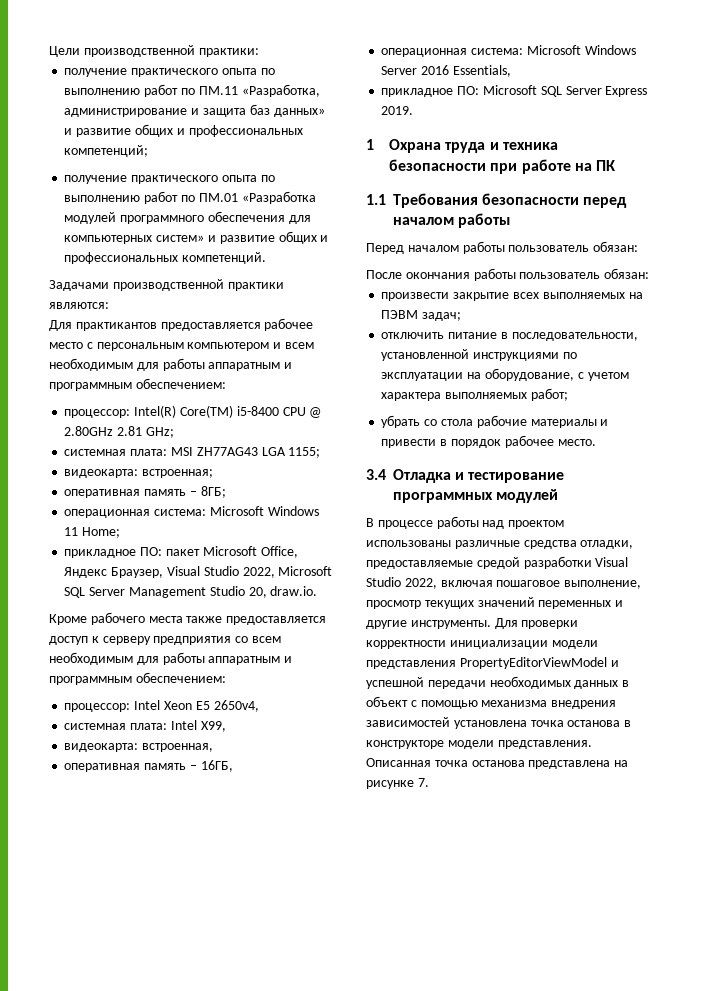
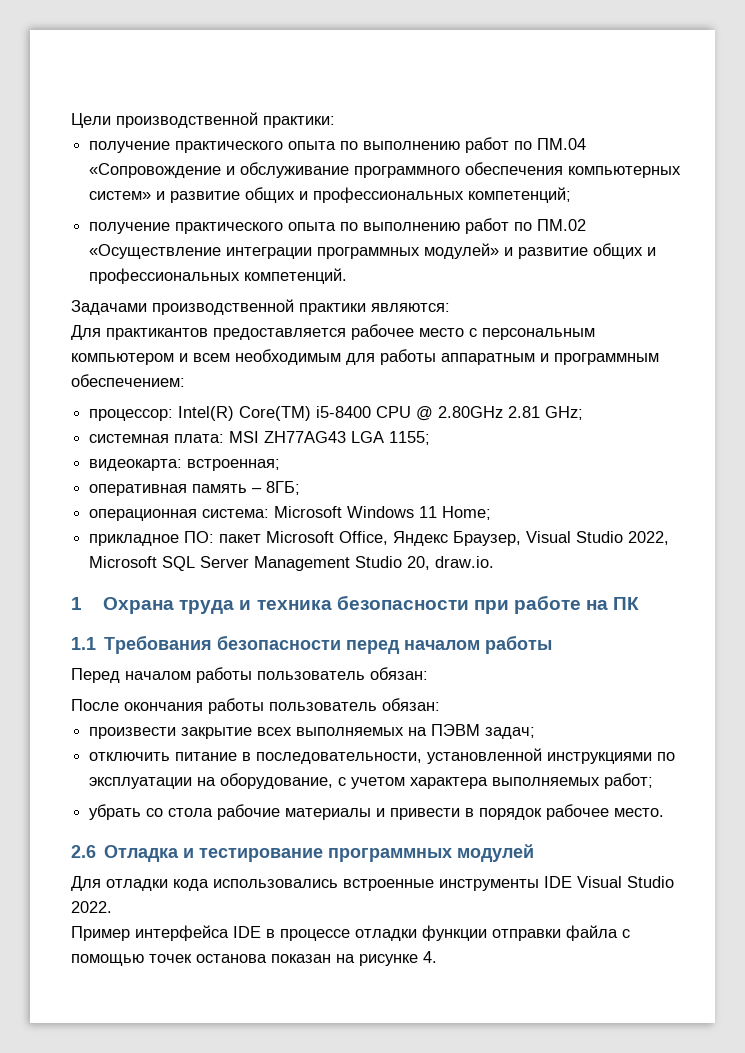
[198,84,320,97] [64,104,325,117] ПМ.11 «Разработка, администрирование и защита баз данных» -> [537,138,587,150] [89,162,682,178] [89,191,152,200] ПМ.04 «Сопровождение и обслуживание программного обеспечения компьютерных систем»
[198,191,316,204] [64,211,311,224] [64,235,205,244] ПМ.01 «Разработка модулей программного обеспечения для компьютерных систем» -> [537,219,587,231] [89,243,500,259] ПМ.02 «Осуществление интеграции программных модулей»
[49,612,327,625] [49,636,281,645] [49,652,293,665] [49,672,226,685] [64,700,259,712] [64,720,226,732] [64,743,214,752] [64,760,233,772] [381,45,636,57] [381,65,511,77] [381,85,648,97] [381,106,414,115] // Кроме рабочего места также предоставляется доступ к серверу предприятия со всем необходимым для работы аппаратным и программным обеспечением: // процессор: Intel Xeon E5 2650v4, // системная плата: Intel X99, // видеокарта: встроенная, // оперативная память – 16ГБ, // операционная система: Microsoft Windows Server 2016 Essentials, // прикладное ПО: Microsoft SQL Server Express 2019. -> (495, 562) none
[366,469,386,480] 3.4 -> [71,845,96,858] 2.6
[366,516,565,529] [366,540,634,549] [366,556,629,569] [366,577,642,589] [366,597,624,609] [366,618,579,629] [366,640,598,649] [366,657,619,669] [366,676,630,689] [366,696,617,709] [366,717,632,729] [366,740,592,749] [366,758,611,769] В процессе работы над проектом использованы различные средства отладки, предоставляемые средой разработки Visual Studio 2022, включая пошаговое выполнение, просмотр текущих значений переменных и другие инструменты. Для проверки корректности инициализации модели представления PropertyEditorViewModel и успешной передачи необходимых данных в объект с помощью механизма внедрения зависимостей установлена точка останова в конструкторе модели представления. Описанная точка останова представлена -> [71,876,674,891] [71,901,112,913] [71,925,630,941] [71,954,331,966] Для отладки кода использовались встроенные инструменты IDE Visual Studio 2022. // Пример интерфейса IDE в процессе отладки функции отправки файла с помощью точек останова показан
[417,778,429,787] 7. -> [423,951,437,963] 4.

